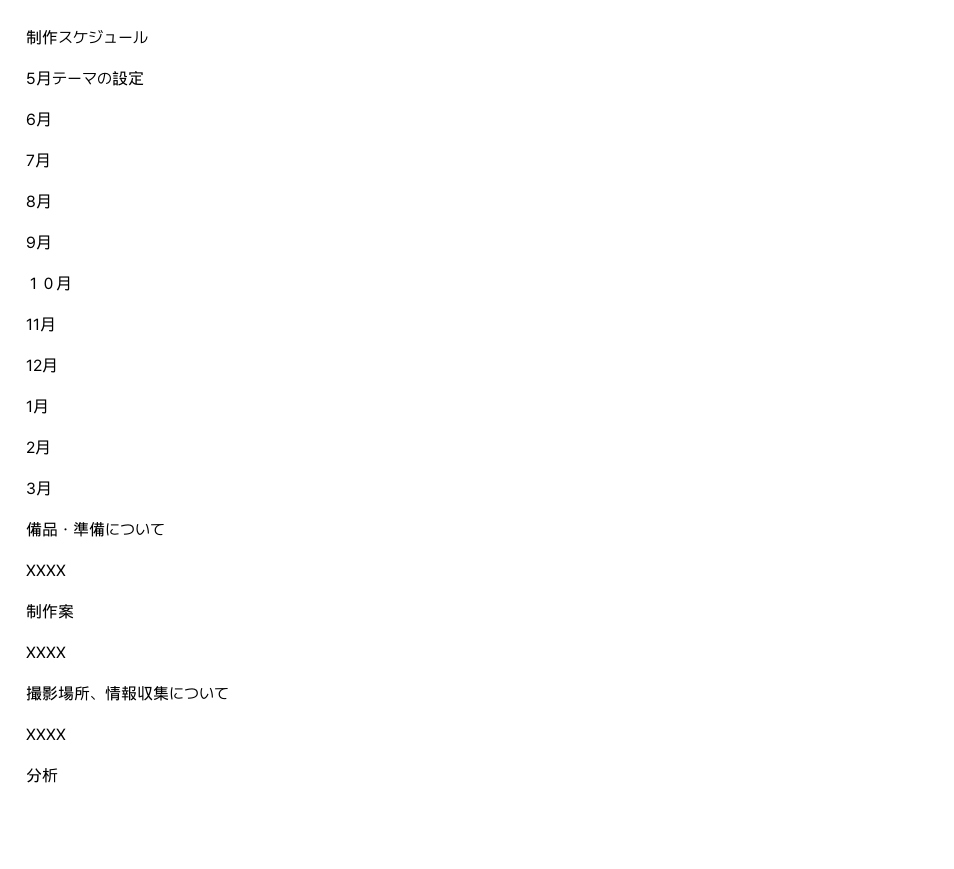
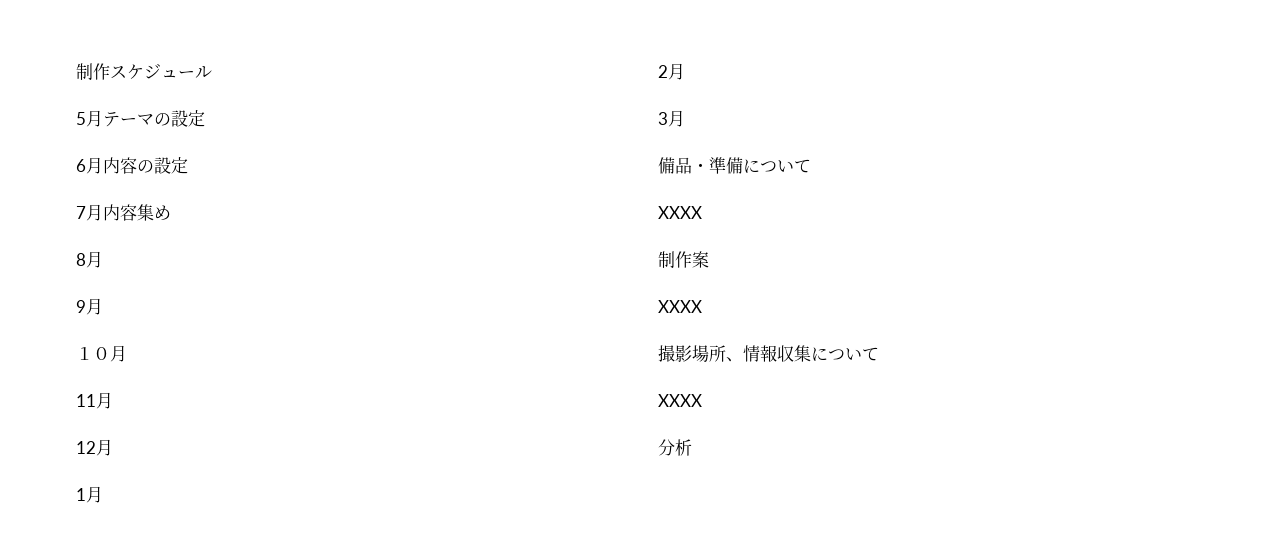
(52, 119) none -> [103,157,188,174] 内容の設定
(51, 160) none -> [103,204,171,221] 内容集め

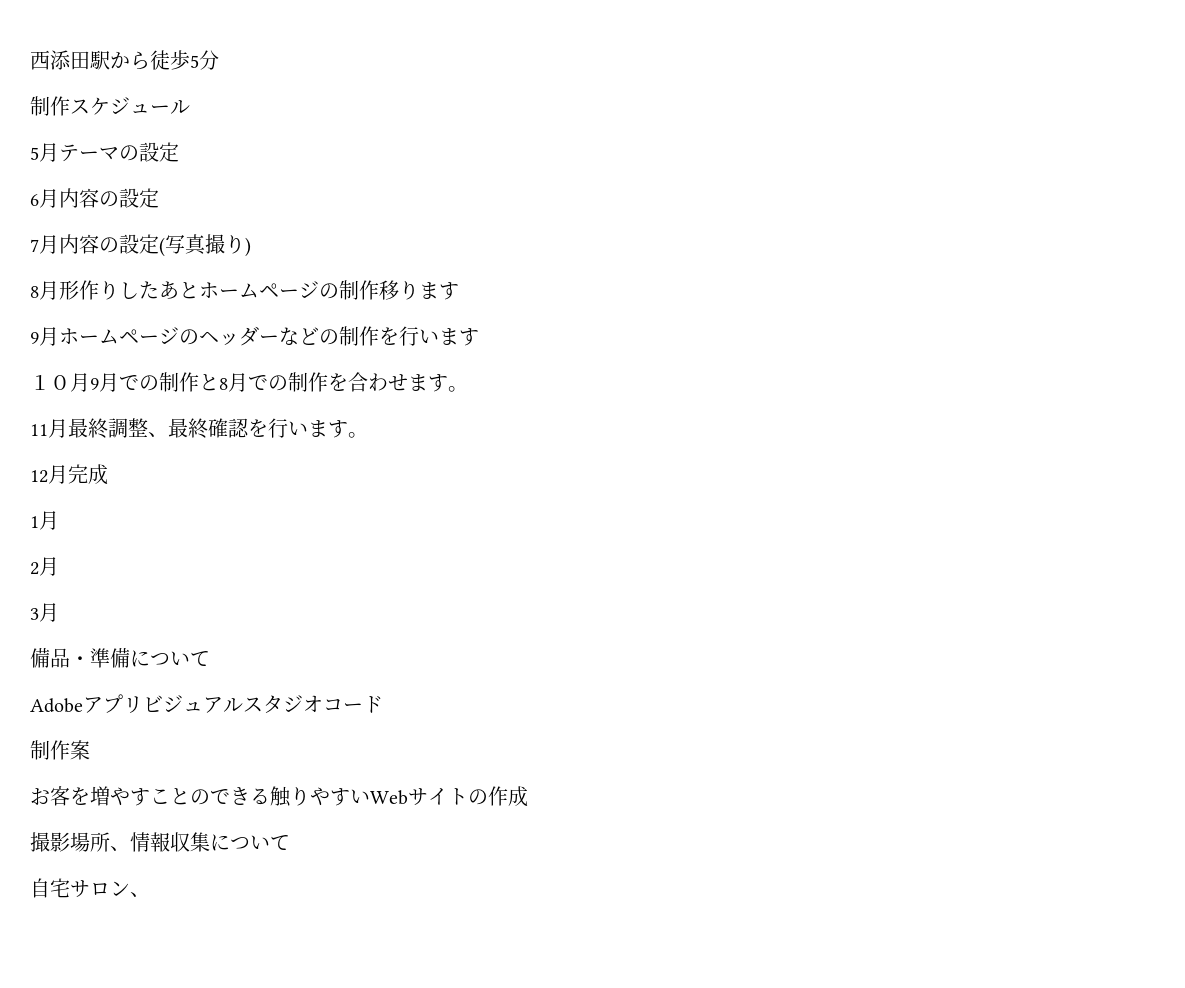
(76, 71) none -> [30,50,219,70] 西添田駅から徒歩5分 //
[137,204,171,221] [76,251,103,268] [76,298,103,315] [76,345,127,362] [76,392,113,409] 集め // 8月 // 9月 // １０月 // 11月 -> [99,234,251,257] [30,280,459,300] [30,326,479,346] [30,372,468,392] [30,418,368,439] の設定(写真撮り) // 8月形作りしたあとホームページの制作移ります // 9月ホームページのヘッダーなどの制作を行います // １０月9月での制作と8月での制作を合わせます。 // 11月最終調整、最終確認を行います。
(113, 447) none -> [68,464,108,485] 完成
[658,206,702,219] [658,251,709,268] [658,300,702,313] XXXX // 制作案 // XXXX -> [30,694,383,713] [30,740,90,760] [30,786,528,807] Adobeアプリビジュアルスタジオコード // 制作案 // お客を増やすことのできる触りやすいWebサイトの作成
[658,394,702,407] [658,439,692,456] XXXX // 分析 -> [30,878,150,898] 自宅サロン、

